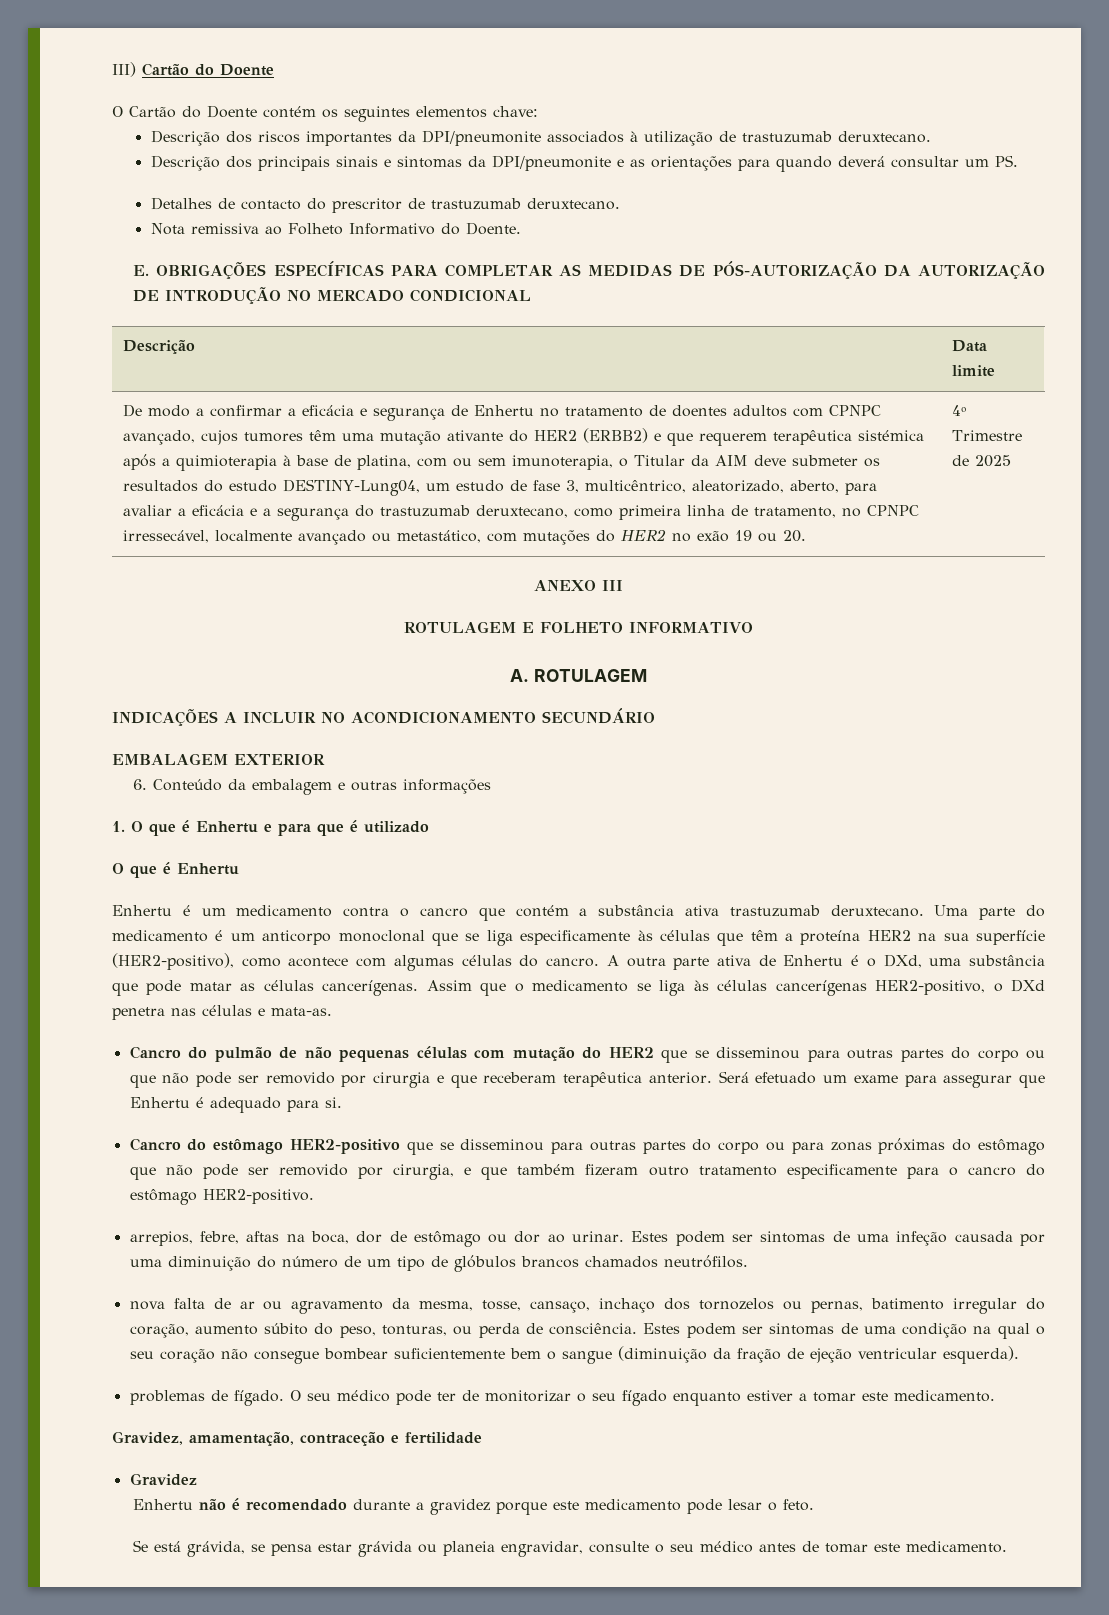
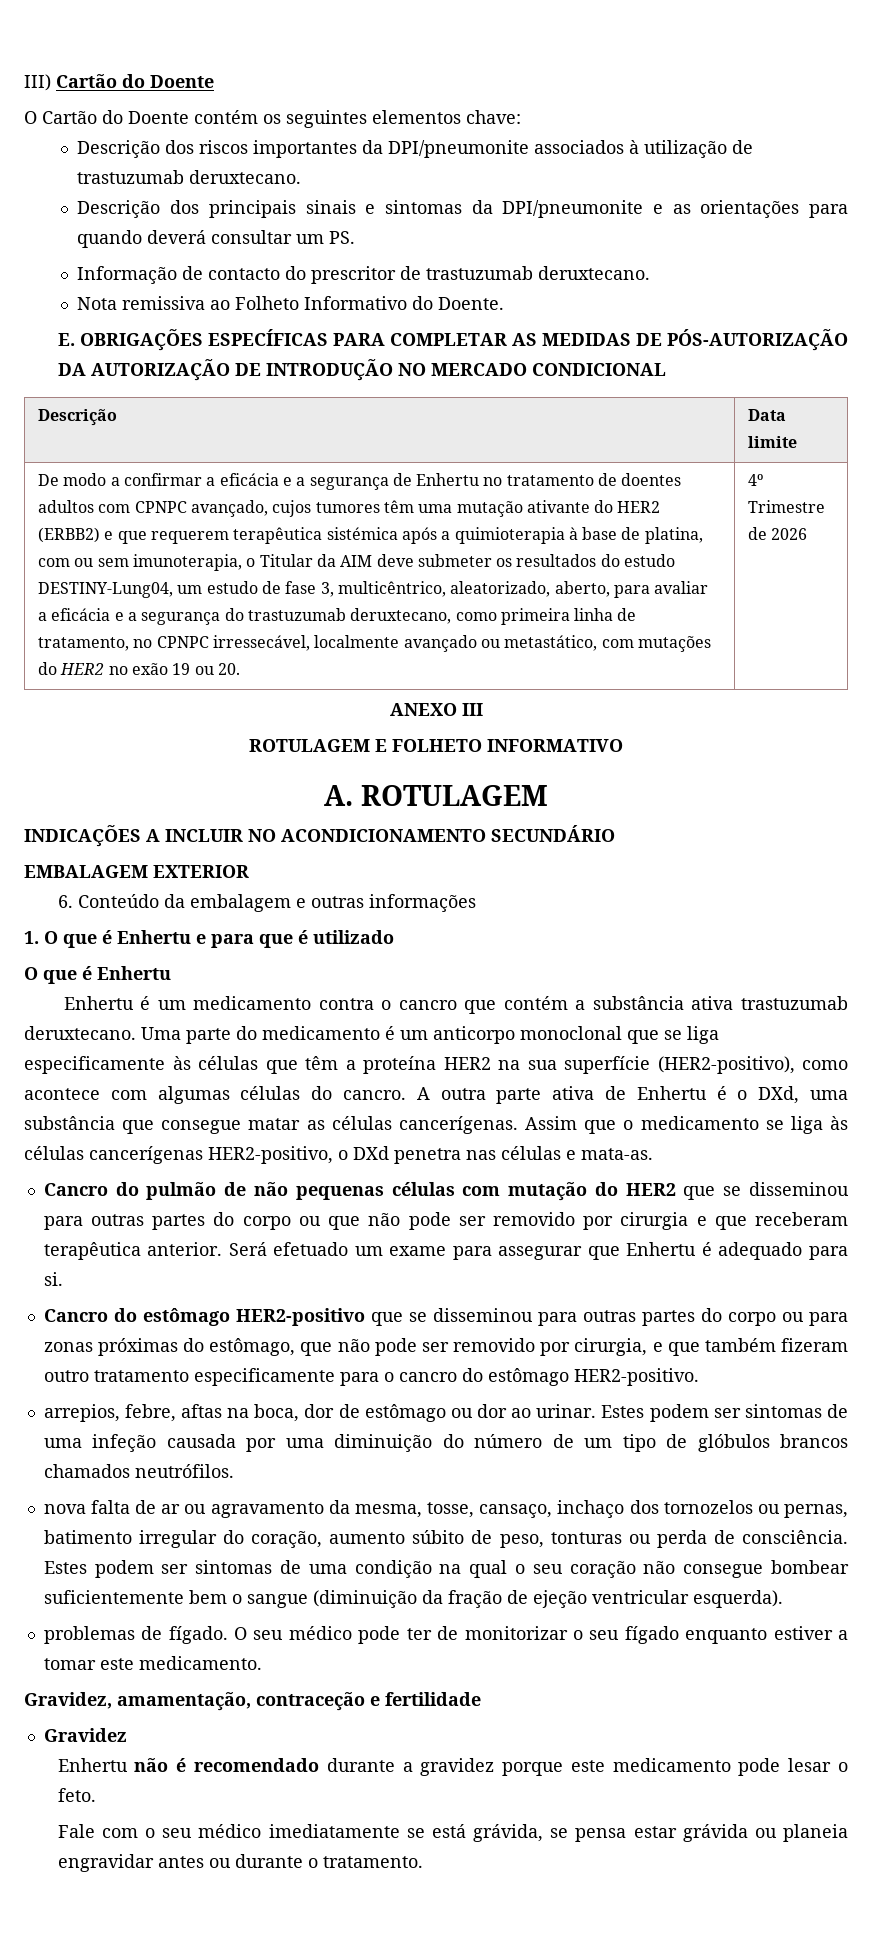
[150,197,212,210] Detalhes -> [77,266,178,284] Informação
(368, 412) none -> [296,477,306,486] a
[975,455,1012,467] 2025 -> [771,528,808,540] 2026
[146,980,182,995] pode -> [161,1120,242,1134] consegue
[977,1139,1045,1155] estômago -> [209,1338,296,1356] estômago,
[314,1323,448,1338] do peso, tonturas, -> [471,1530,622,1548] de peso, tonturas
[133,1540,149,1552] Se -> [57,1824,425,1838] Fale com o seu médico imediatamente se
[501,1541,1008,1557] engravidar, consulte o seu médico antes de tomar este medicamento. -> [57,1854,423,1872] engravidar antes ou durante o tratamento.

